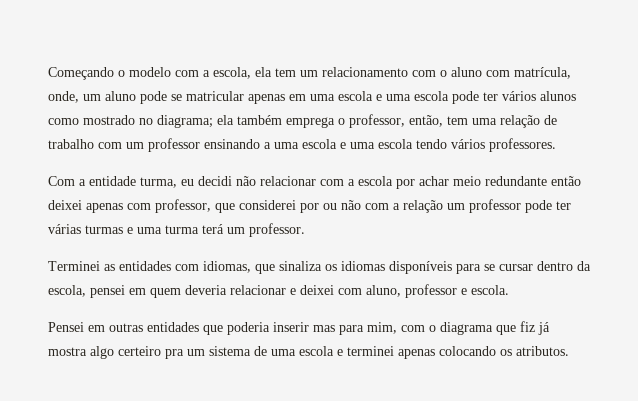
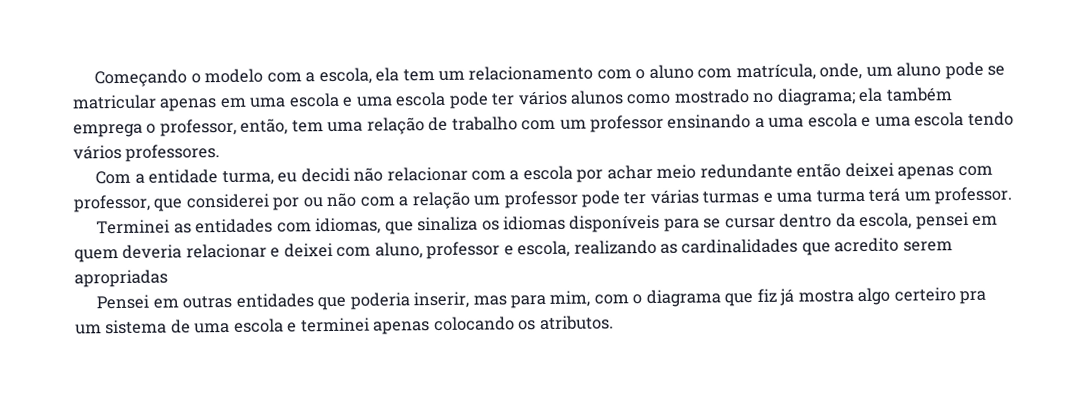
[471,285,509,295] escola. -> [517,237,953,258] [74,269,168,288] escola, realizando as cardinalidades que acredito serem apropriadas
[273,322,309,332] inserir -> [413,291,470,309] inserir,

